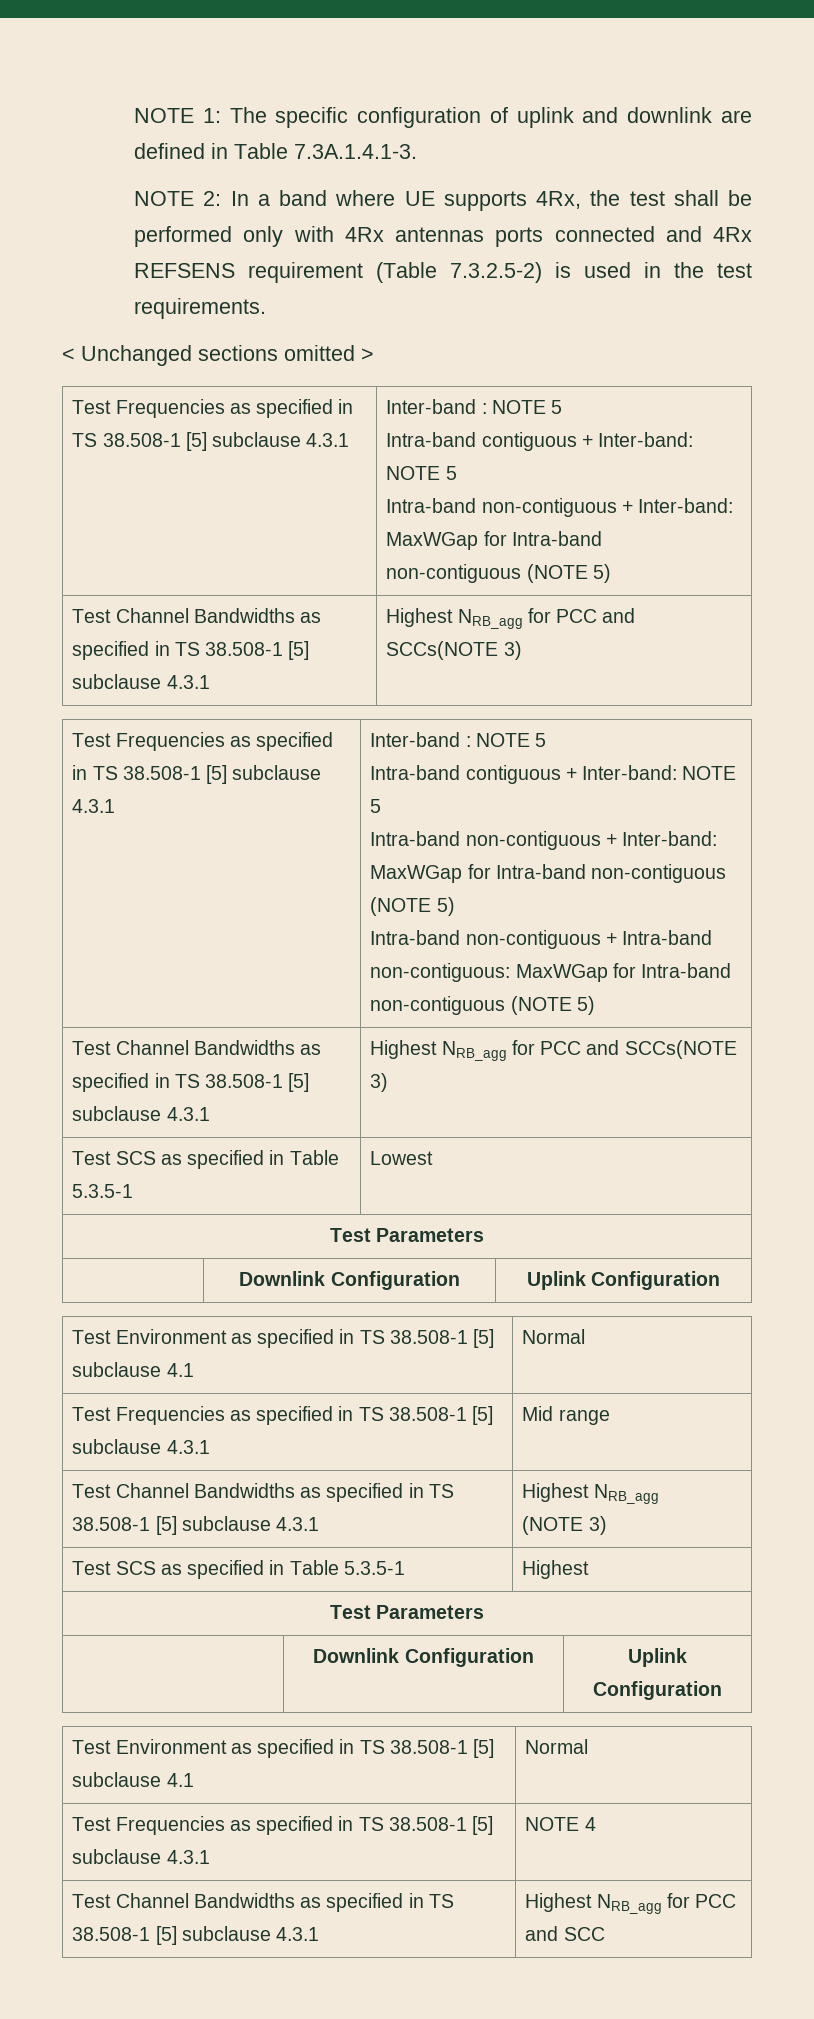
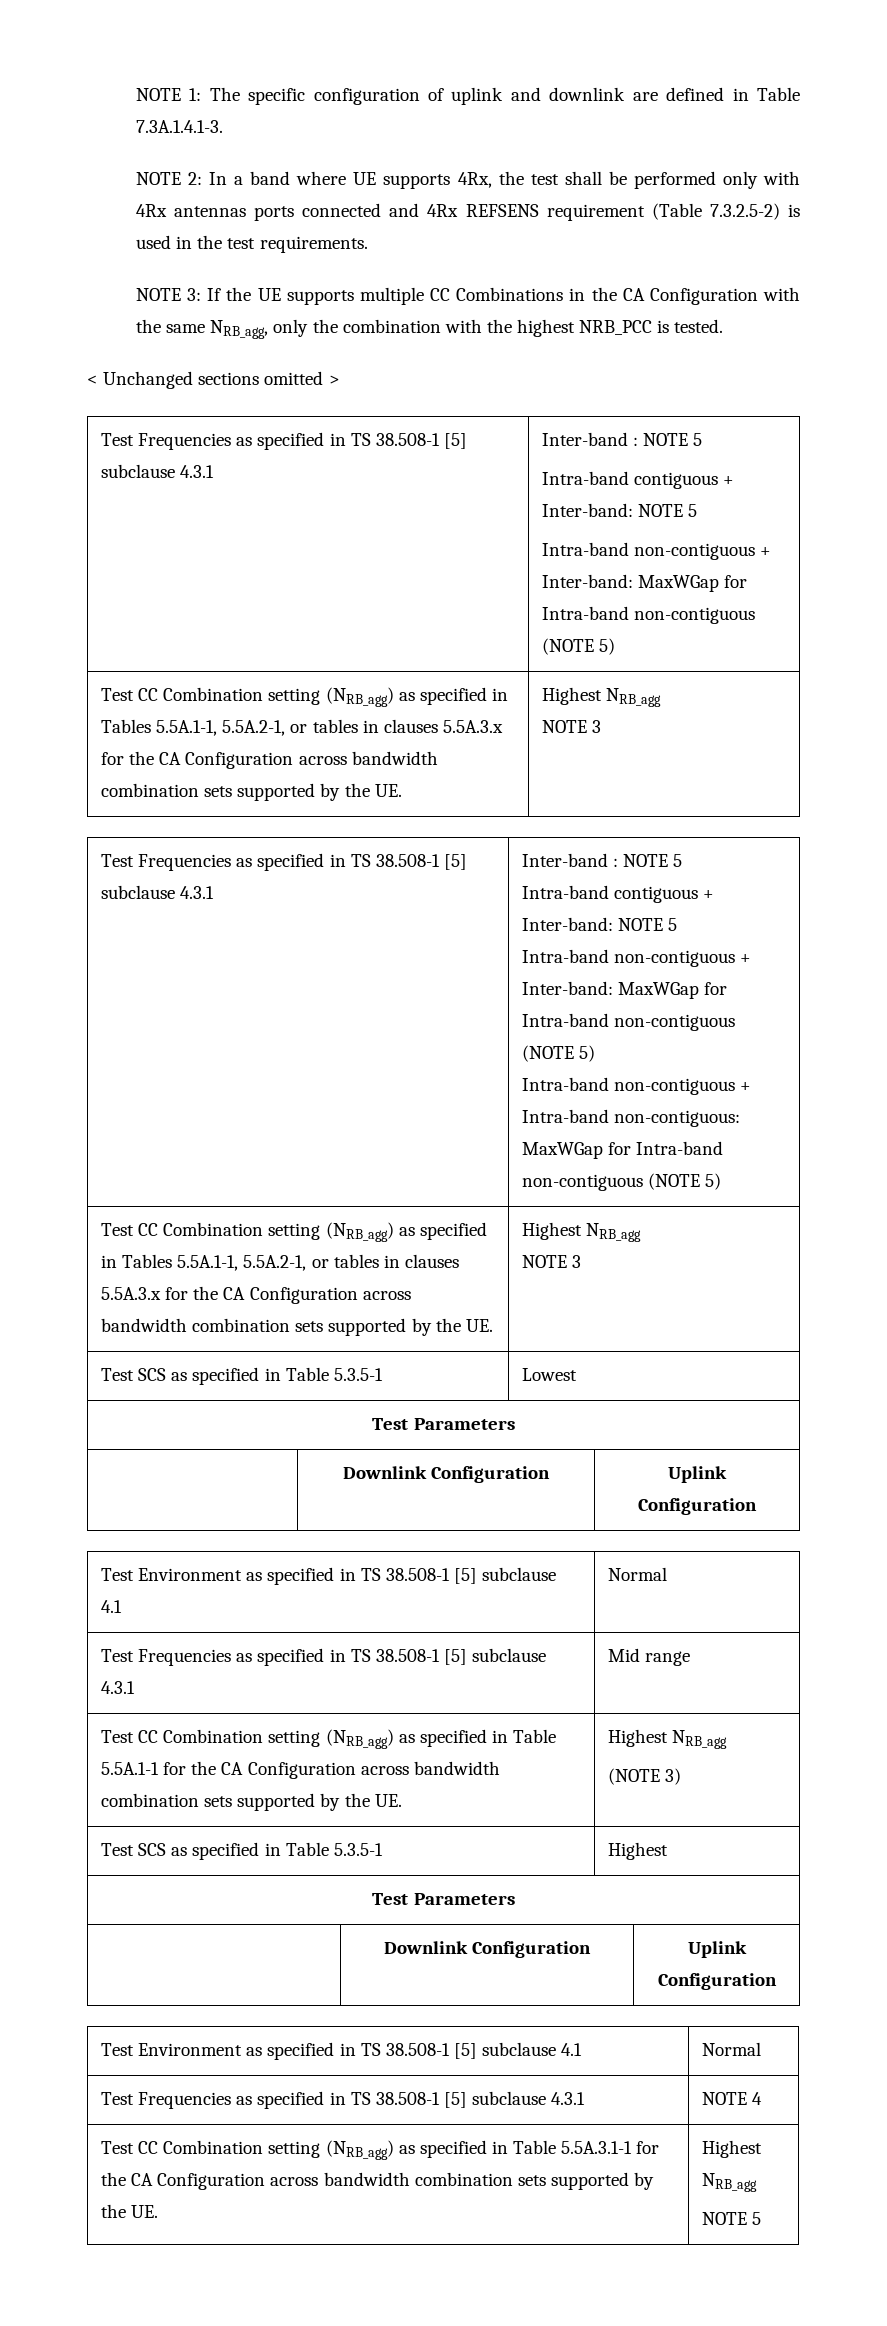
(267, 308) none -> [135,287,800,305] [135,319,724,339] // NOTE 3: If the UE supports multiple CC Combinations in the CA Configuration with the same NRB_agg, only the combination with the highest NRB_PCC is tested.
[115,608,322,623] [72,641,310,660] [72,674,210,689] [386,608,636,629] [386,641,522,660] Channel Bandwidths as specified in TS 38.508-1 [5] subclause 4.3.1 | Highest NRB_agg for PCC and SCCs(NOTE 3) -> [138,687,508,707] [101,719,503,736] [101,751,438,769] [101,783,402,801] [542,687,662,707] [542,720,602,733] CC Combination setting (NRB_agg) as specified in Tables 5.5A.1-1, 5.5A.2-1, or tables in clauses 5.5A.3.x for the CA Configuration across bandwidth combination sets supported by the UE. | Highest NRB_agg // NOTE 3
[115,1040,322,1055] [72,1073,310,1092] [72,1106,210,1121] [370,1040,737,1061] [370,1073,389,1092] Channel Bandwidths as specified in TS 38.508-1 [5] subclause 4.3.1 | Highest NRB_agg for PCC and SCCs(NOTE 3) -> [138,1222,487,1242] [101,1254,459,1271] [101,1286,411,1304] [101,1318,493,1336] [522,1222,642,1242] [522,1255,582,1268] CC Combination setting (NRB_agg) as specified in Tables 5.5A.1-1, 5.5A.2-1, or tables in clauses 5.5A.3.x for the CA Configuration across bandwidth combination sets supported by the UE. | Highest NRB_agg // NOTE 3
[115,1483,454,1502] [72,1516,320,1535] Channel Bandwidths as specified in TS 38.508-1 [5] subclause 4.3.1 -> [138,1729,557,1749] [101,1761,500,1779] [101,1793,402,1811] CC Combination setting (NRB_agg) as specified in Table 5.5A.1-1 for the CA Configuration across bandwidth combination sets supported by the UE.
[115,1893,454,1912] [72,1926,320,1945] [525,1893,737,1914] [525,1926,605,1941] Channel Bandwidths as specified in TS 38.508-1 [5] subclause 4.3.1 | Highest NRB_agg for PCC and SCC -> [138,2140,660,2160] [101,2172,655,2190] [101,2204,159,2218] [702,2140,763,2158] [702,2173,758,2192] [702,2212,762,2225] CC Combination setting (NRB_agg) as specified in Table 5.5A.3.1-1 for the CA Configuration across bandwidth combination sets supported by the UE. | Highest NRB_agg // NOTE 5

